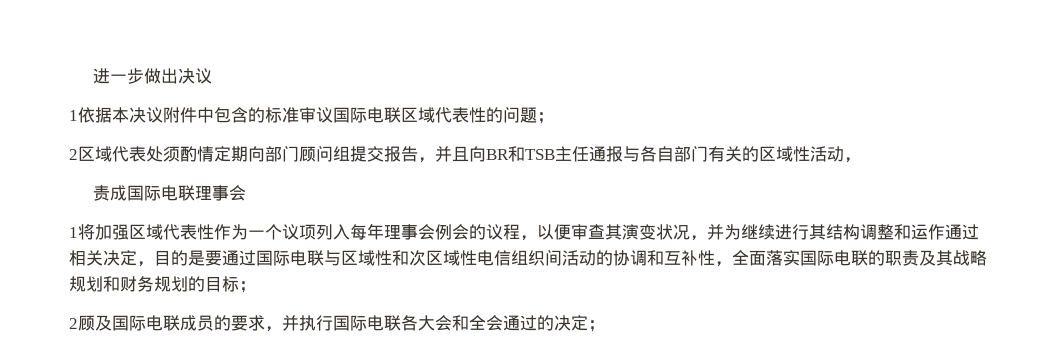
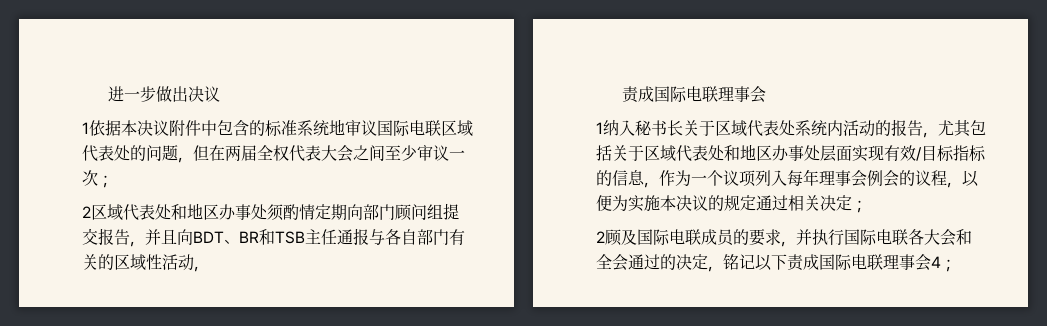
(299, 115) none -> [297,119,345,136] 系统地
[469,107,537,123] 性的问题 -> [114,144,465,163] [82,170,98,186] 处的问题，但在两届全权代表大会之间至少审议一次
(163, 154) none -> [171,203,267,220] 和地区办事处
(486, 154) none -> [193,231,239,244] BDT、
[78,224,214,240] 将加强区域代表性 -> [603,119,986,138] [596,144,986,162] [596,170,659,188] 纳入秘书长关于区域代表处系统内活动的报告，尤其包括关于区域代表处和地区办事处层面实现有效/目标指标的信息，
[571,224,979,241] [69,250,987,267] [69,276,239,292] 审查其演变状况，并为继续进行其结构调整和运作通过相关决定，目的是要通过国际电联与区域性和次区域性电信组织间活动的协调和互补性，全面落实国际电联的职责及其战略规划和财务规划的目标 -> [612,195,852,212] 为实施本决议的规定通过相关决定
(588, 323) none -> [708,254,941,272] ，铭记以下责成国际电联理事会4

